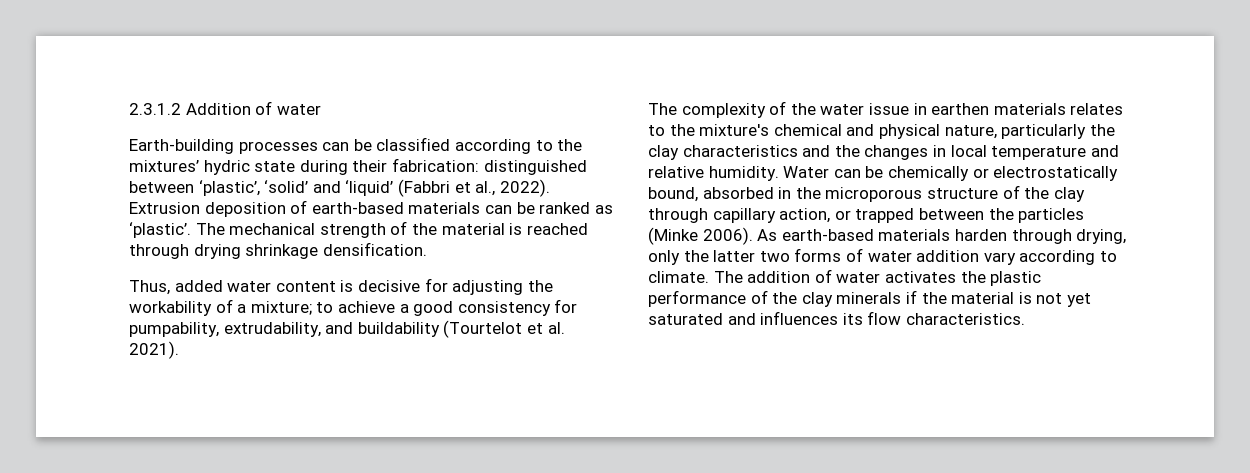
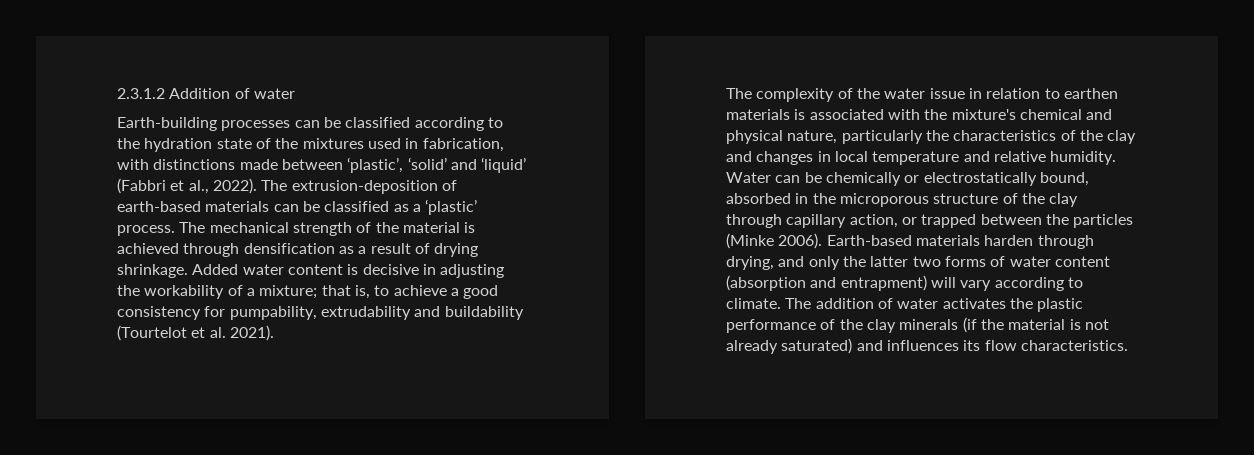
[129,158,587,175] mixtures’ hydric state during their fabrication: distinguished -> [144,138,504,152] [117,159,278,170] hydration state of the mixtures used in fabrication, with distinctions made
[129,202,286,217] Extrusion deposition -> [261,180,438,194] The extrusion-deposition
[539,202,613,214] [129,222,191,238] ranked as ‘plastic’. -> [324,199,478,215] [117,225,175,236] classified as a ‘plastic’ process.
[526,223,588,235] [129,242,427,259] [129,280,223,295] reached through drying shrinkage densification. // Thus, added -> [117,243,479,257] [117,264,239,278] achieved through densification as a result of drying shrinkage. Added
[424,278,448,292] for -> [422,264,436,275] in
(312, 308) none -> [321,285,370,299] that is,
[223,322,321,337] extrudability, -> [320,306,411,320] extrudability
[931,103,1124,115] [648,125,665,136] earthen materials relates to -> [986,88,1118,99] [726,109,920,120] relation to earthen materials is associated with
[648,145,860,160] clay characteristics and the -> [953,130,1137,144] [726,151,752,162] characteristics of the clay and
[757,229,874,241] As earth-based -> [826,235,912,246] Earth-based
(1127, 236) none -> [778,256,805,267] and
[916,250,980,262] addition -> [1054,256,1110,267] [726,275,956,291] content (absorption and entrapment) will
[905,290,917,304] if -> [962,317,977,333] (if
[1066,293,1091,307] [648,313,723,325] yet saturated -> [726,338,853,354] already saturated)

